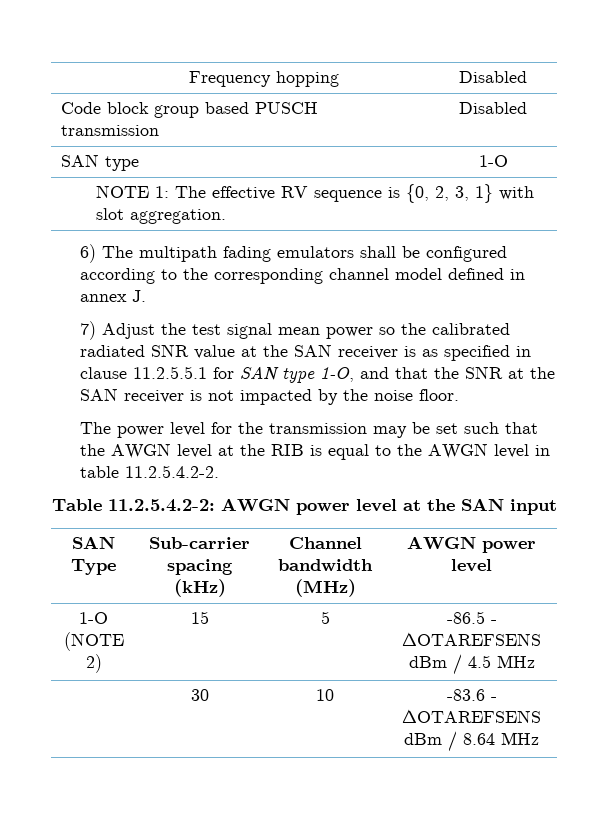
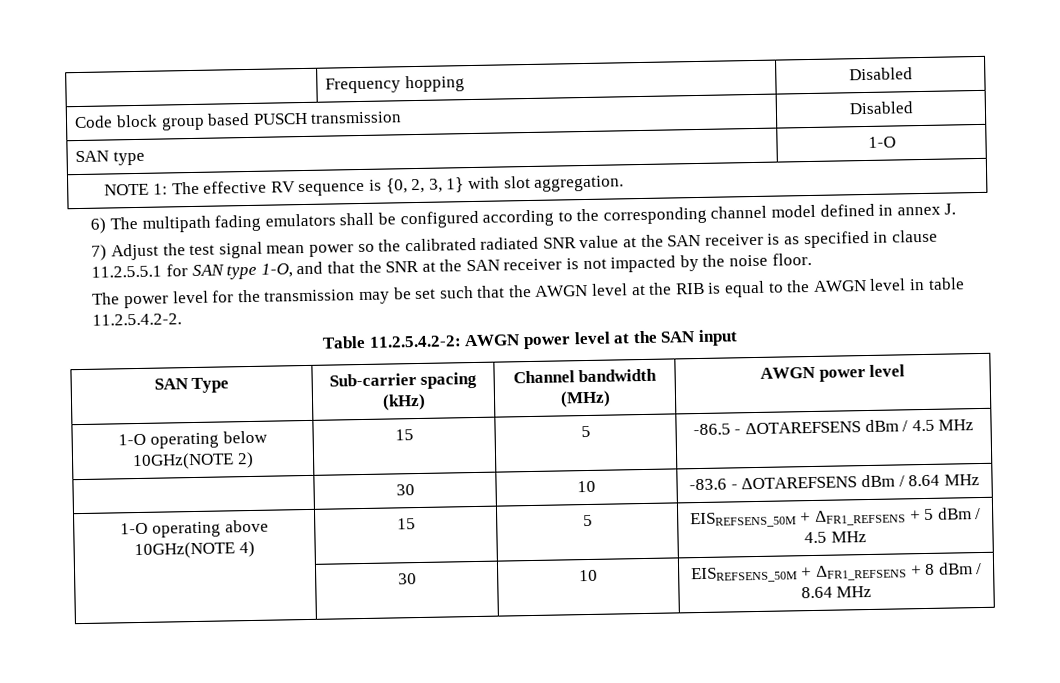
[63,632,124,651] (NOTE -> [150,430,268,449] [132,452,235,471] operating below 10GHz(NOTE
(539, 738) none -> [120,519,269,538] [134,540,255,560] [396,518,416,530] [582,514,593,527] [689,507,982,529] [804,531,867,544] [397,573,417,585] [579,569,598,582] [690,562,983,584] [800,585,873,599] // 1-O operating above 10GHz(NOTE 4) | 15 | 5 | EISREFSENS_50M + ΔFR1_REFSENS + 5 dBm / 4.5 MHz // | 30 | 10 | EISREFSENS_50M + ΔFR1_REFSENS + 8 dBm / 8.64 MHz

